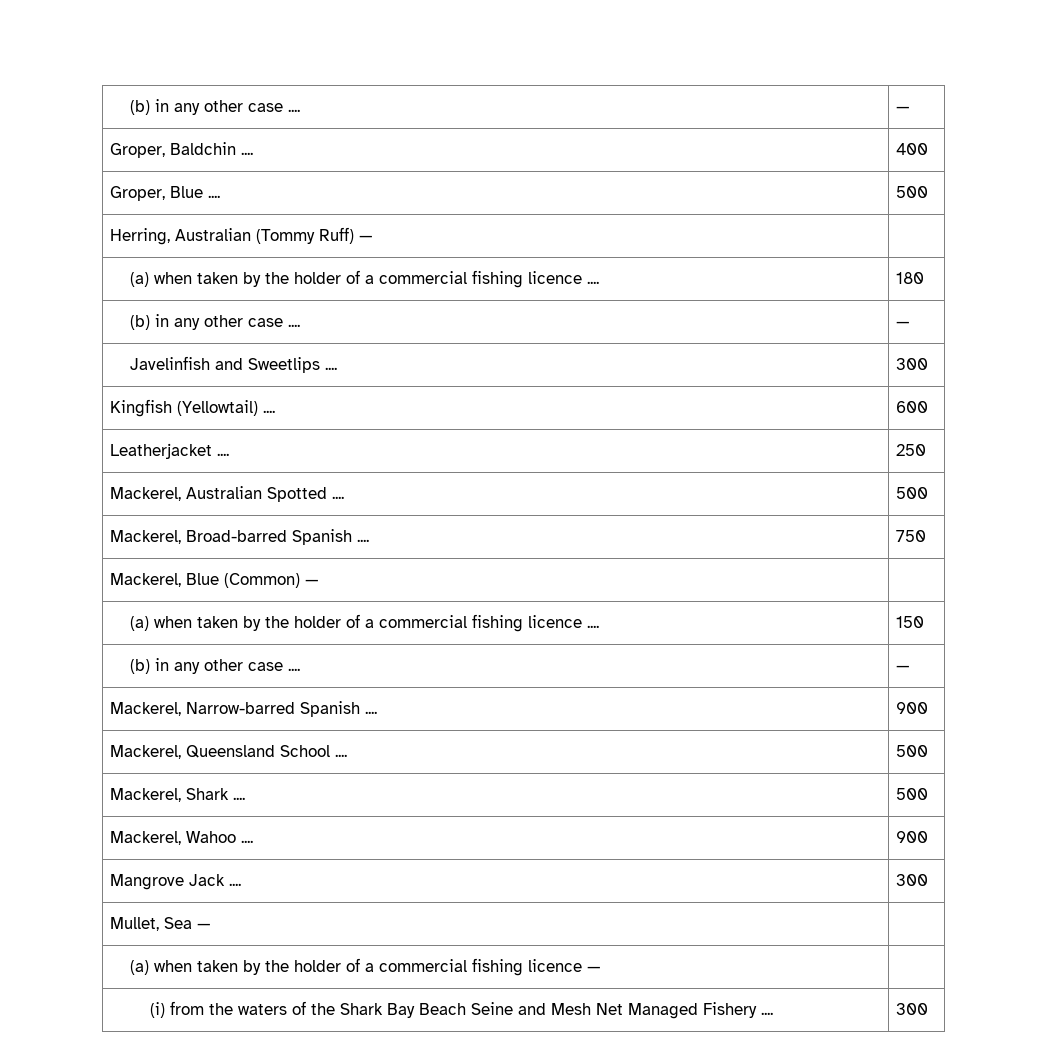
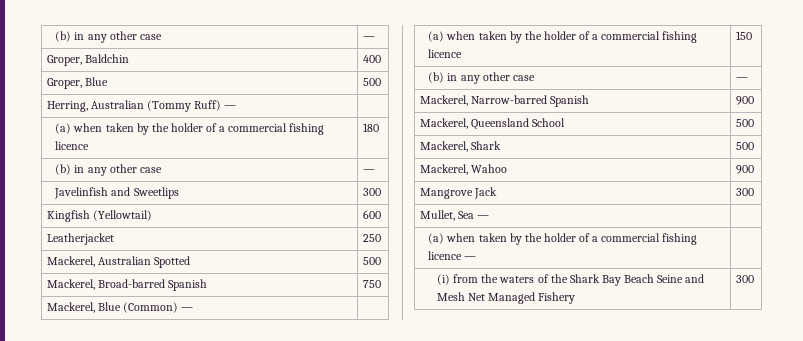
[129,99,300,115] (b) in any other case .... -> [55,31,162,43] (b) in any other case
[241,152,254,155] .... -> (129, 58) none
[208,195,221,198] .... -> (108, 81) none
[586,281,599,284] .... -> (90, 145) none
[287,324,300,327] .... -> (162, 170) none
[324,367,337,370] .... -> (179, 193) none
[263,410,276,413] .... -> (152, 215) none
[217,453,230,456] .... -> (114, 239) none
[332,496,345,499] .... -> (190, 262) none
[357,539,370,542] .... -> (207, 285) none
[586,625,599,628] .... -> (463, 53) none
[287,668,300,671] .... -> (535, 78) none
[365,711,378,714] .... -> (589, 101) none
[335,754,348,757] .... -> (565, 122) none
[233,797,246,800] .... -> (501, 145) none
[241,840,254,843] .... -> (507, 168) none
[229,883,242,886] .... -> (497, 193) none
[760,1012,773,1015] .... -> (576, 298) none

